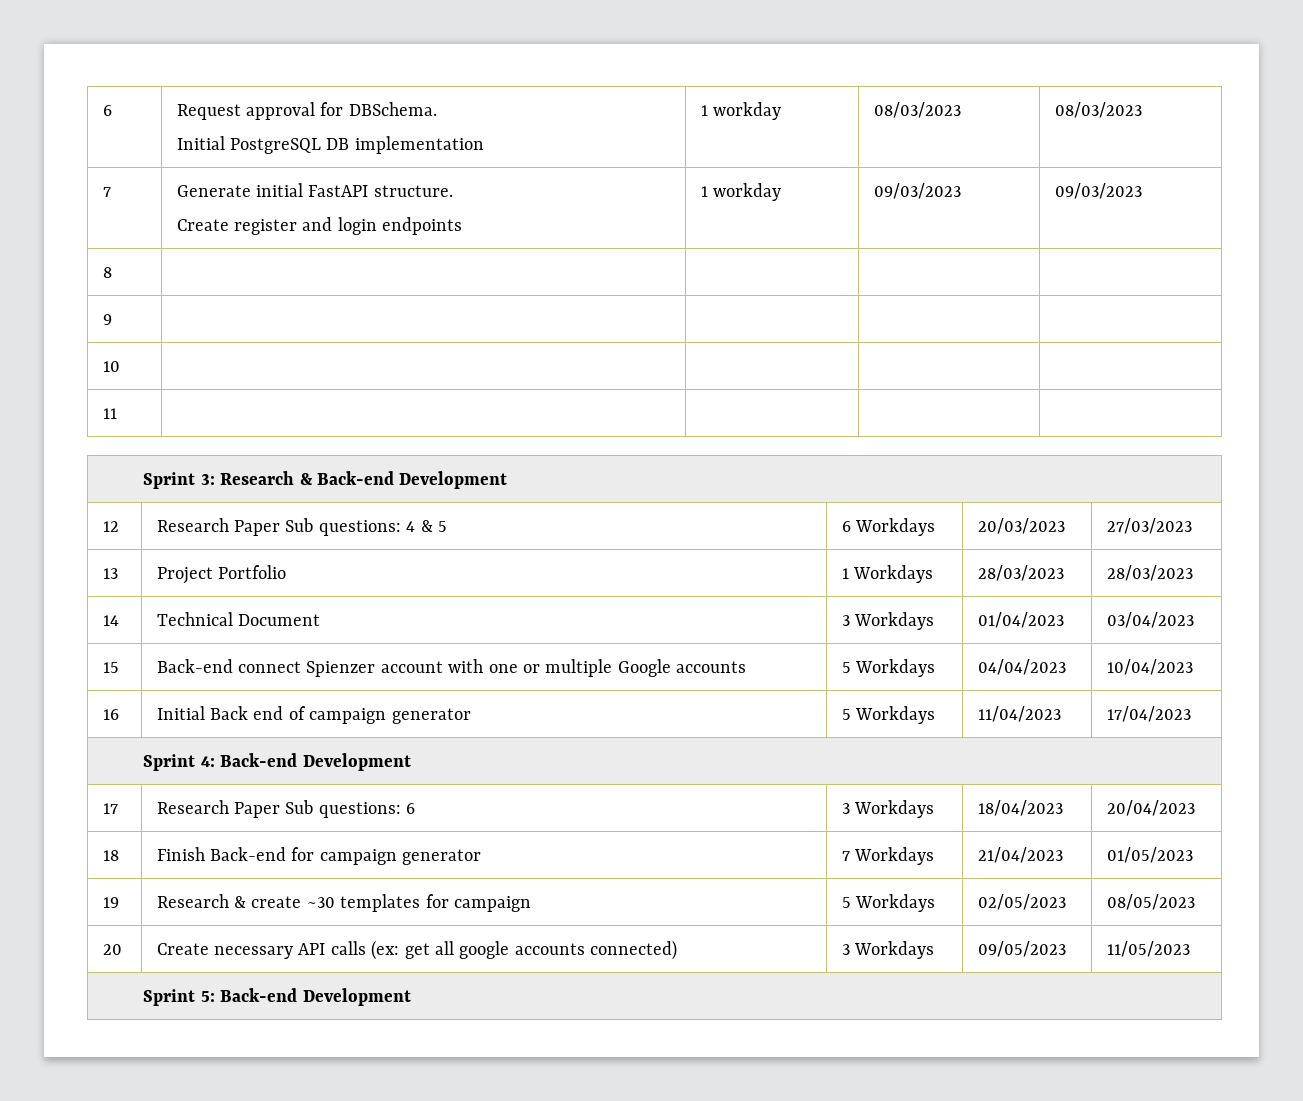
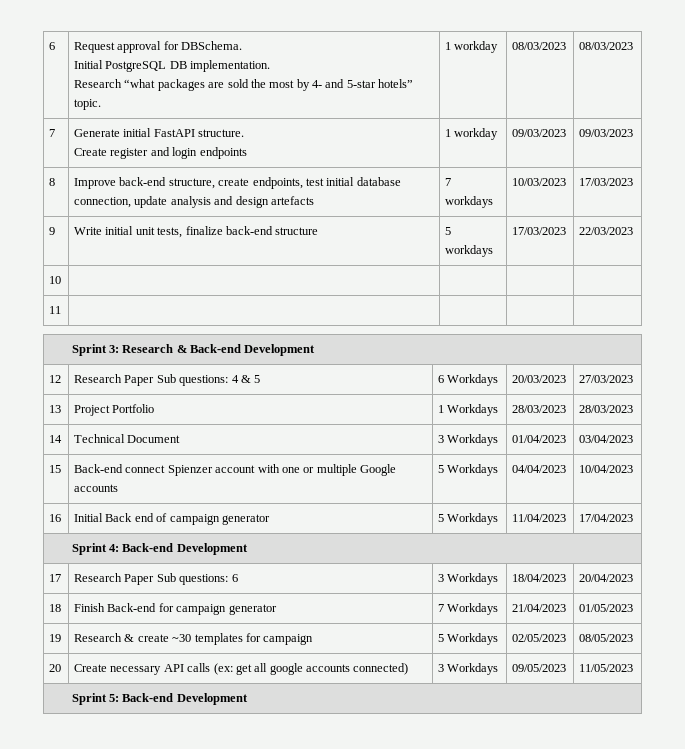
[354,136,484,154] implementation -> [190,60,271,72] [74,79,414,91] [74,99,102,110] implementation. // Research “what packages are sold the most by 4- and 5-star hotels” topic.
[102,314,112,325] | | | // 9 | | | | -> [74,177,401,189] [74,196,314,208] [445,178,452,186] [445,196,494,208] [512,178,567,186] [579,178,634,186] [49,227,56,235] [74,226,319,238] [445,227,452,235] [445,245,494,257] [512,227,567,235] [579,227,634,235] Improve back-end structure, create endpoints, test initial database connection, update analysis and design artefacts | 7 workdays | 10/03/2023 | 17/03/2023 // 9 | Write initial unit tests, finalize back-end structure | 5 workdays | 17/03/2023 | 22/03/2023

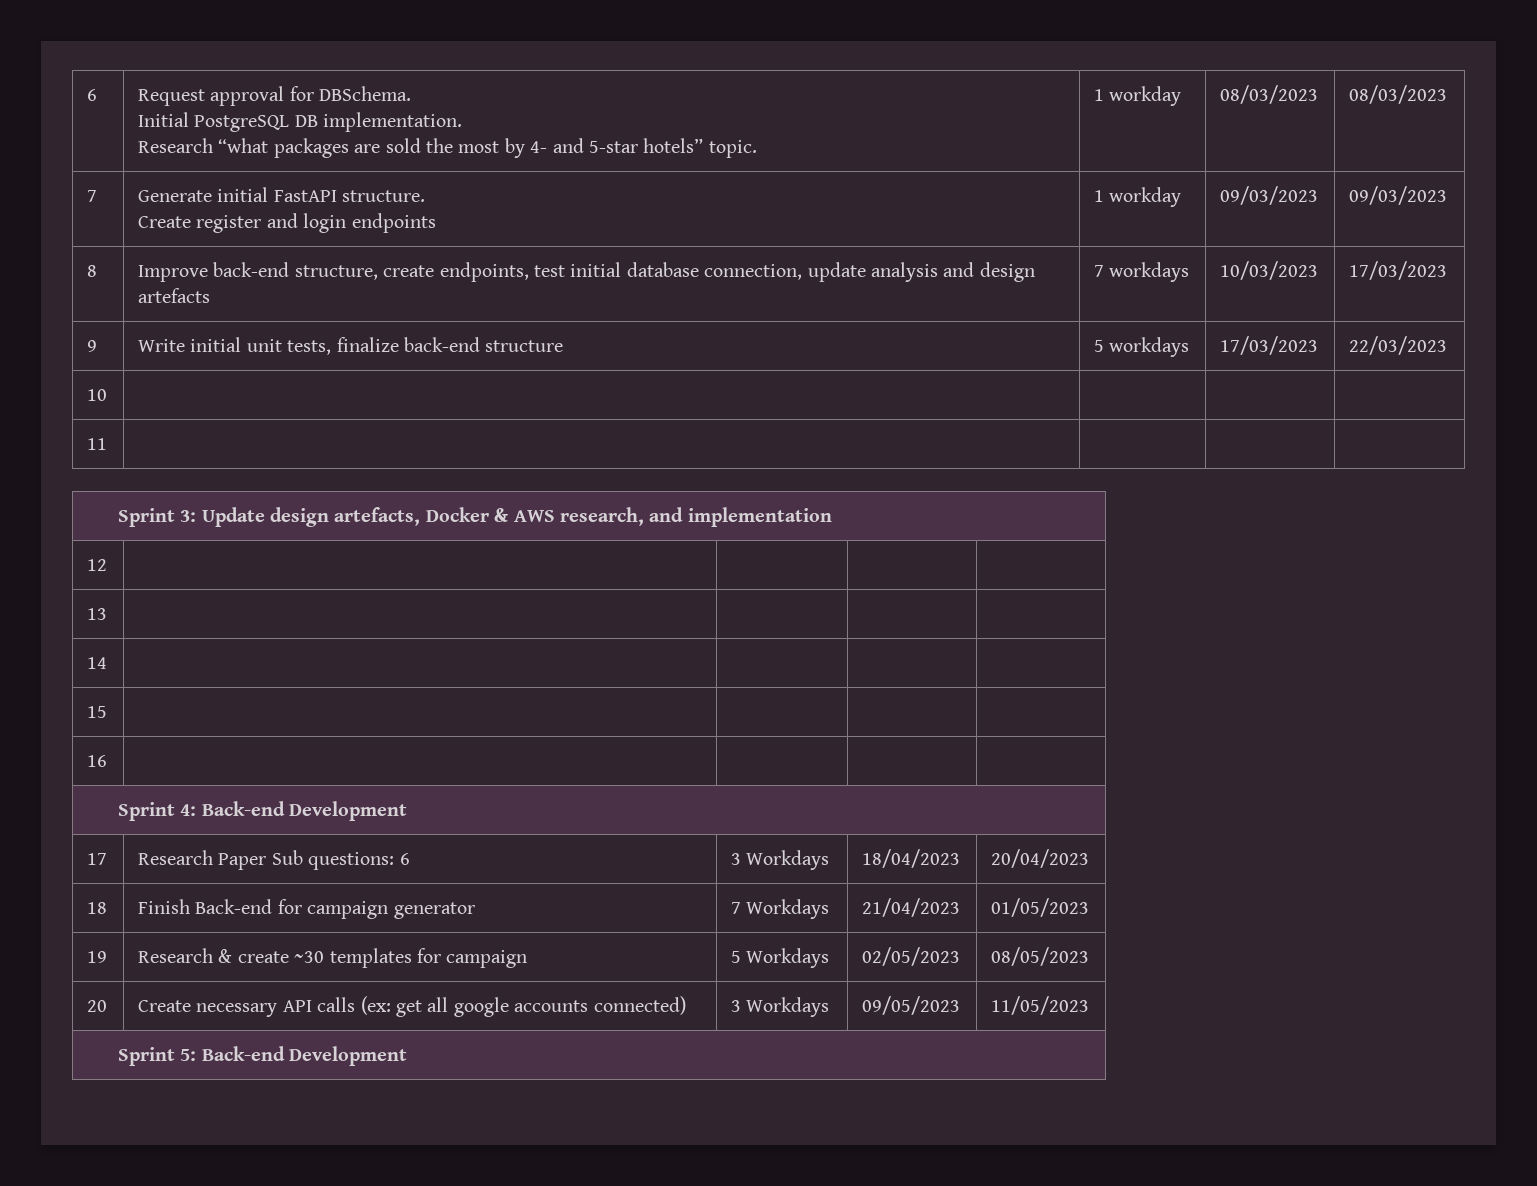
[122,344,316,356] [49,375,62,383] [74,374,261,386] [438,374,499,386] [512,375,567,383] [579,375,634,383] [49,405,62,413] [74,404,155,416] [438,404,499,416] [512,405,567,413] [579,405,634,413] [49,435,63,443] [74,434,181,443] [438,434,499,446] [512,435,567,443] [579,435,634,443] [49,465,62,473] [74,464,397,476] [74,484,119,492] [438,464,499,476] [512,465,567,473] [579,465,634,473] [49,514,62,522] [74,513,270,525] [438,513,499,525] [512,514,567,522] [579,514,634,522] Research & Back-end Development // 12 | Research Paper Sub questions: 4 & 5 | 6 Workdays | 20/03/2023 | 27/03/2023 // 13 | Project Portfolio | 1 Workdays | 28/03/2023 | 28/03/2023 // 14 | Technical Document | 3 Workdays | 01/04/2023 | 03/04/2023 // 15 | Back-end connect Spienzer account with one or multiple Google accounts | 5 Workdays | 04/04/2023 | 10/04/2023 // 16 | Initial Back end of campaign generator | 5 Workdays | 11/04/2023 | 17/04/2023 -> [201,507,832,527] [87,559,108,571] [87,608,108,620] [87,657,108,669] [87,706,108,718] [87,755,108,767] Update design artefacts, Docker & AWS research, and implementation // 12 | | | | // 13 | | | | // 14 | | | | // 15 | | | | // 16 | | | |

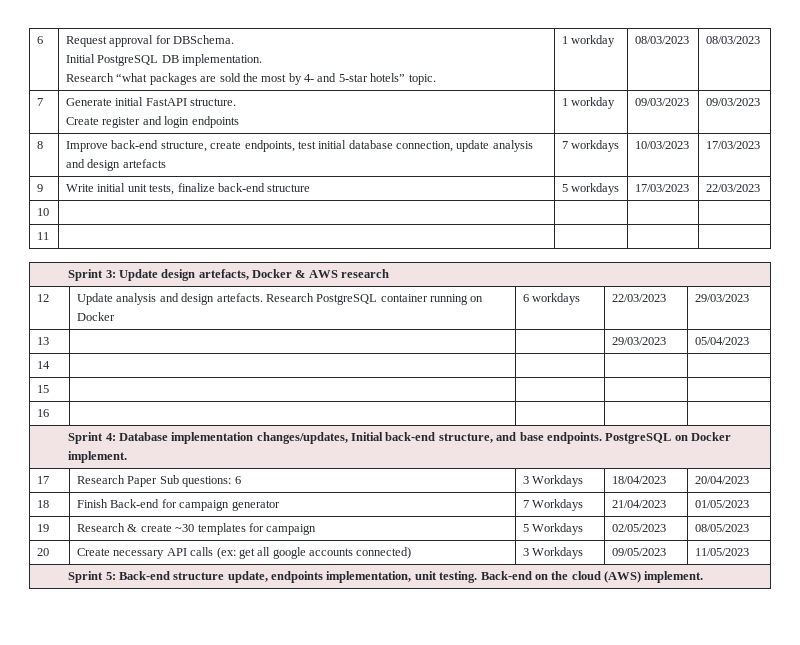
[560,507,832,527] [87,559,108,571] research, and implementation // 12 | | | | -> [341,269,390,278] [37,294,50,302] [77,293,484,305] [77,312,116,321] [523,293,581,305] [612,294,667,302] [695,294,750,302] research // 12 | Update analysis and design artefacts. Research PostgreSQL container running on Docker | 6 workdays | 22/03/2023 | 29/03/2023
(108, 614) | -> [612,337,667,345] [695,337,750,345] 29/03/2023 | 05/04/2023
[201,801,408,821] Back-end Development -> [118,432,732,444] [68,451,128,463] Database implementation changes/updates, Initial back-end structure, and base endpoints. PostgreSQL on Docker implement.
[289,1046,408,1066] Development -> [173,571,704,583] structure update, endpoints implementation, unit testing. Back-end on the cloud (AWS) implement.

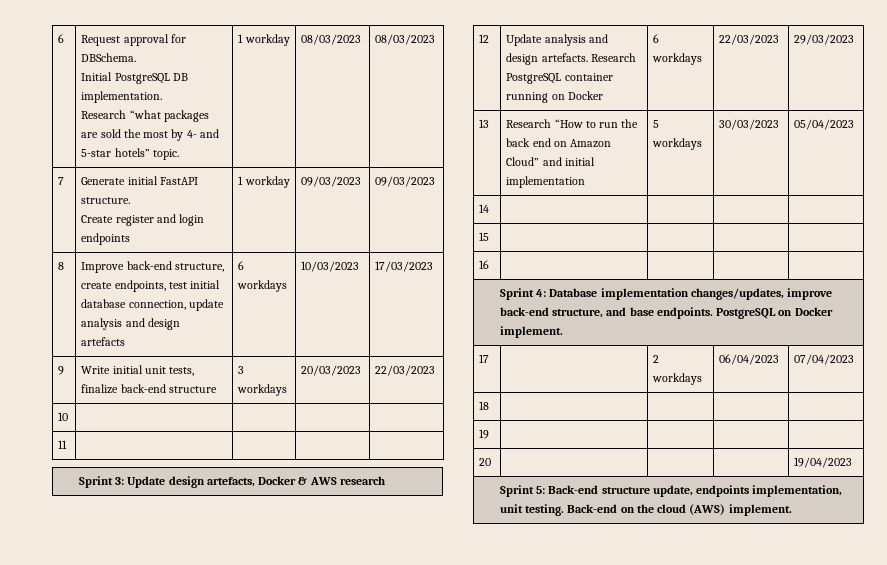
[562,141,569,149] 7 -> [238,261,245,270] 6
[562,183,620,195] [635,184,690,192] 5 workdays | 17/03/2023 -> [238,366,245,374] [237,384,288,396] [301,365,362,376] 3 workdays | 20/03/2023
[612,337,667,345] | | 29/03/2023 -> [506,119,639,128] [506,138,612,148] [506,157,595,166] [506,176,586,188] [653,120,660,128] [652,138,703,150] [719,119,780,130] Research “How to run the back end on Amazon Cloud” and initial implementation | 5 workdays | 30/03/2023
[351,432,384,441] Initial -> [787,288,833,300] improve
[77,475,241,487] [523,475,584,487] [612,476,667,484] [695,476,750,484] [37,500,50,508] [77,499,280,511] [523,499,584,511] [612,500,667,508] [695,500,750,508] [37,524,50,532] [77,523,317,535] [523,523,584,535] [612,524,667,532] [695,524,750,532] [37,548,50,556] [77,547,412,559] [523,547,584,559] [612,548,667,556] [695,548,750,556] Research Paper Sub questions: 6 | 3 Workdays | 18/04/2023 | 20/04/2023 // 18 | Finish Back-end for campaign generator | 7 Workdays | 21/04/2023 | 01/05/2023 // 19 | Research & create ~30 templates for campaign | 5 Workdays | 02/05/2023 | 08/05/2023 // 20 | Create necessary API calls (ex: get all google accounts connected) | 3 Workdays | 09/05/2023 | 11/05/2023 -> [653,355,660,363] [652,373,703,385] [719,354,780,365] [794,354,855,365] [479,401,490,410] [479,429,490,439] [479,458,492,466] [794,457,853,468] | 2 workdays | 06/04/2023 | 07/04/2023 // 18 | | | | // 19 | | | | // 20 | | | | 19/04/2023

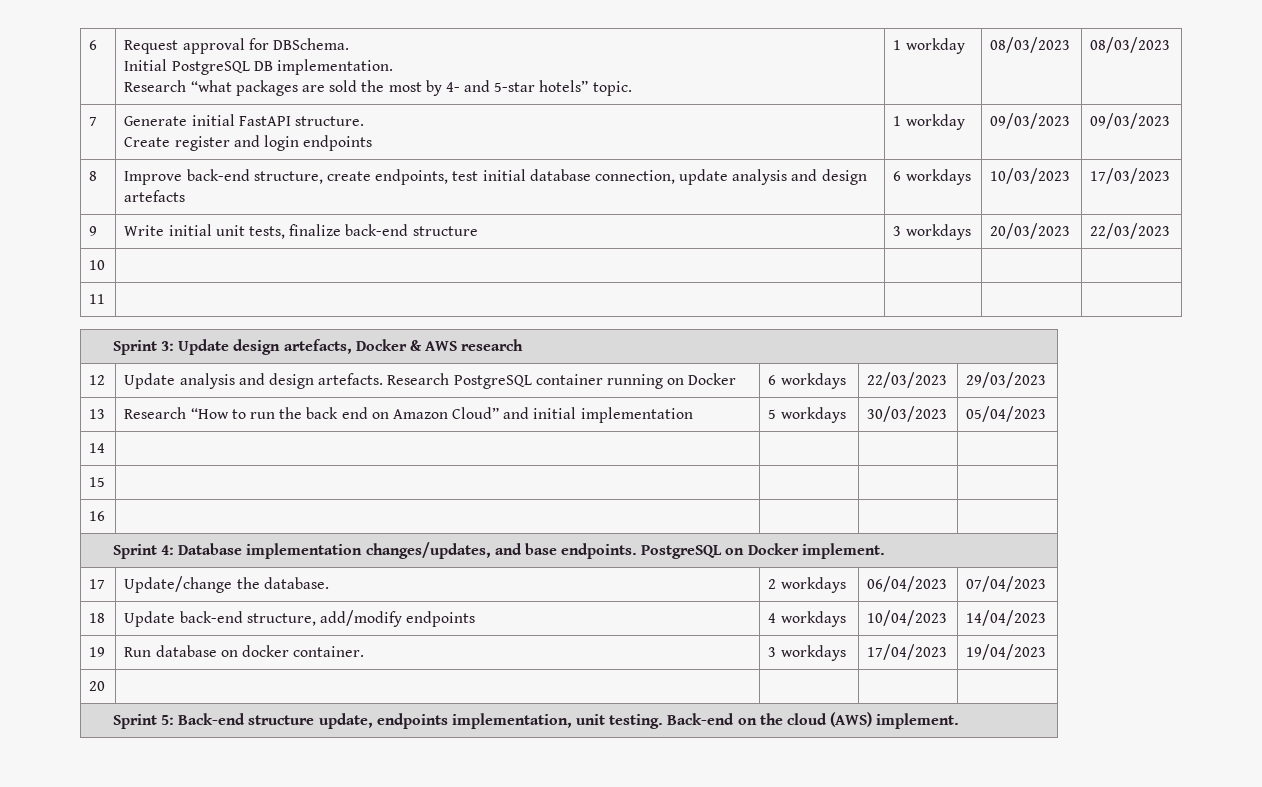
[787,288,833,300] [499,307,604,318] improve back-end structure, -> (491, 550) none
(490, 358) none -> [124,576,329,593] Update/change the database.
[479,429,490,439] | | | // 19 | | | | -> [124,610,476,627] [768,611,846,627] [867,610,948,626] [966,610,1047,626] [89,647,106,657] [124,645,365,657] [768,645,846,661] [867,644,948,660] [966,644,1047,660] Update back-end structure, add/modify endpoints | 4 workdays | 10/04/2023 | 14/04/2023 // 19 | Run database on docker container. | 3 workdays | 17/04/2023 | 19/04/2023
[794,457,853,468] 19/04/2023 -> (106, 686) none

